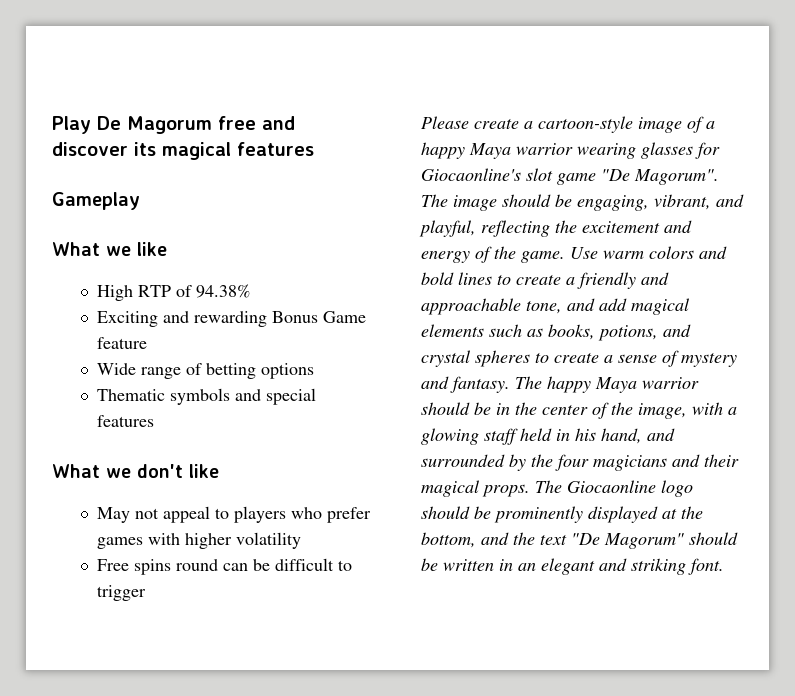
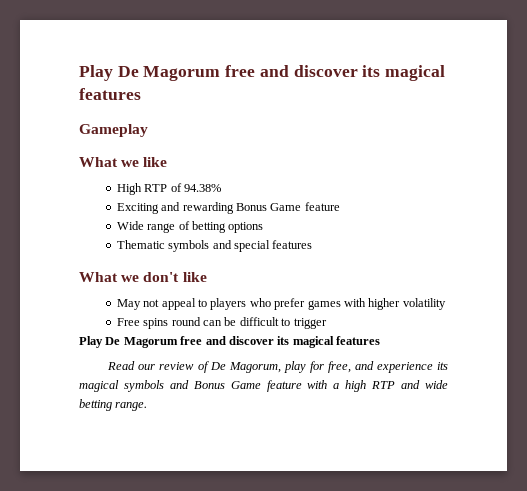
[421,116,715,133] [421,142,720,159] [421,168,719,185] [421,194,744,211] [419,220,692,237] [421,246,727,263] [421,272,669,289] [421,298,690,315] [421,324,691,341] [421,350,737,367] [421,376,699,393] [421,402,737,419] [421,428,675,445] [421,454,739,471] [421,480,693,497] [421,506,703,523] [421,532,738,549] [421,558,724,575] Please create a cartoon-style image of a happy Maya warrior wearing glasses for Giocaonline's slot game "De Magorum". The image should be engaging, vibrant, and playful, reflecting the excitement and energy of the game. Use warm colors and bold lines to create a friendly and approachable tone, and add magical elements such as books, potions, and crystal spheres to create a sense of mystery and fantasy. The happy Maya warrior should be in the center of the image, with a glowing staff held in his hand, and surrounded by the four magicians and their magical props. The Giocaonline logo should be prominently displayed at the bottom, and the text "De Magorum" should be written in an elegant and striking font. -> [79,336,380,348] [107,361,448,373] [79,380,449,392] [79,399,148,411] Play De Magorum free and discover its magical features // Read our review of De Magorum, play for free, and experience its magical symbols and Bonus Game feature with a high RTP and wide betting range.

